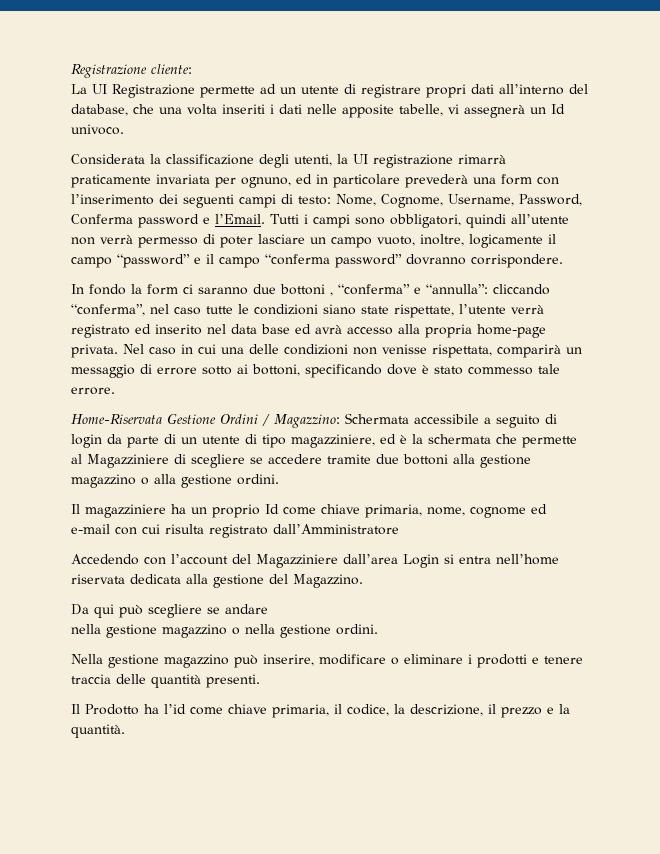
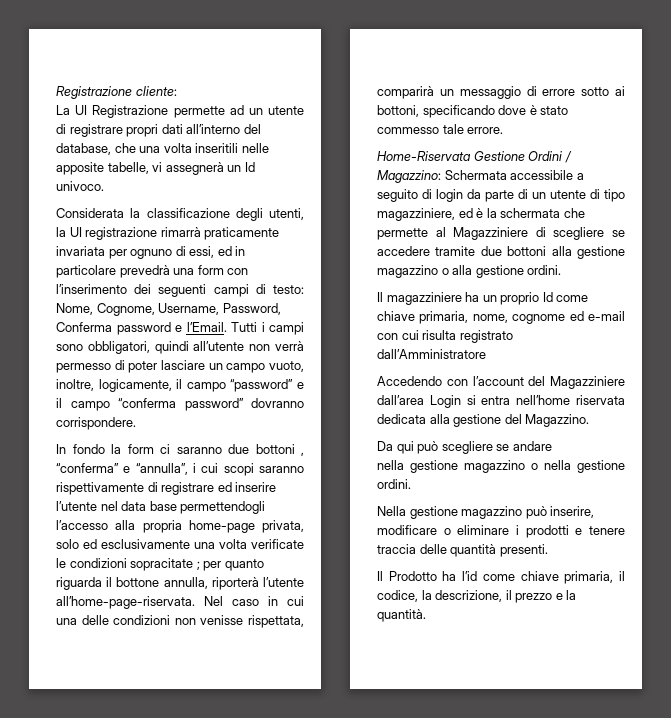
[222,104,302,114] inseriti i dati -> [195,143,239,153] inseritili
[241,177,291,188] ognuno, -> [130,246,215,259] ognuno di essi,
[405,174,468,188] prevederà -> [119,265,170,278] prevedrà
[469,234,543,248] logicamente -> [98,379,172,392] logicamente,
[426,284,550,295] [71,304,544,318] [71,324,546,338] [71,344,118,358] “annulla”: cliccando “conferma”, nel caso tutte le condizioni siano state rispettate, l’utente verrà registrato ed inserito nel data base ed avrà accesso alla propria home-page privata. -> [135,463,304,476] [56,482,277,495] [56,501,266,514] [56,520,304,533] [56,539,304,549] [56,558,264,571] [56,577,305,590] [56,596,195,609] “annulla”, i cui scopi saranno rispettivamente di registrare ed inserire l’utente nel data base permettendogli l’accesso alla propria home-page privata, solo ed esclusivamente una volta verificate le condizioni sopracitate ; per quanto riguarda il bottone annulla, riporterà l’utente all’home-page-riservata.

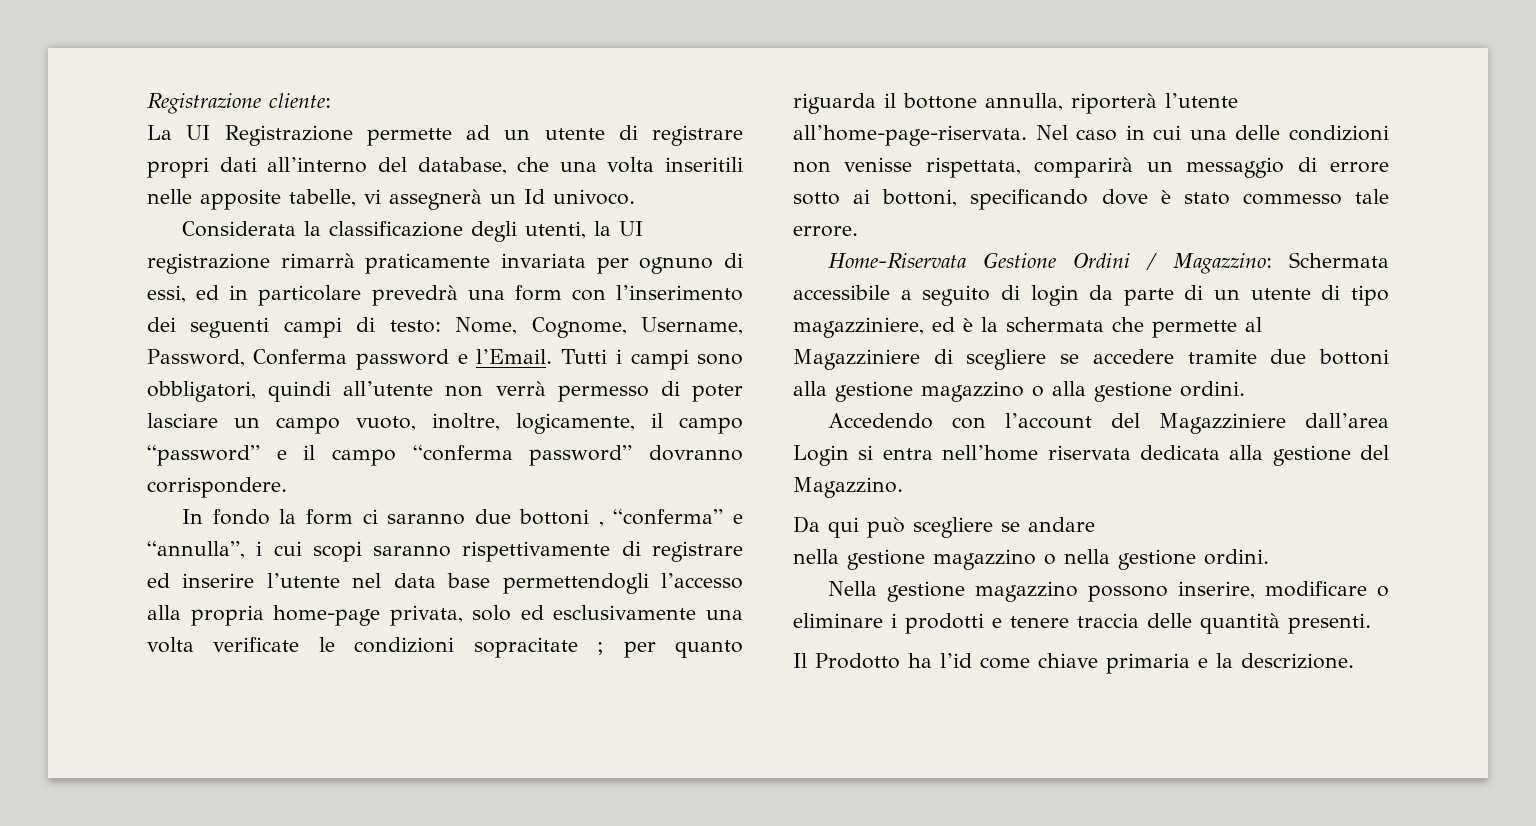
[377,292,589,305] [377,311,625,324] [377,330,513,343] [377,349,486,359] // Il magazziniere ha un proprio Id come chiave primaria, nome, cognome ed e-mail con cui risulta registrato dall’Amministratore -> (1245, 389) none
[525,506,547,519] può -> [1088,585,1169,602] possono
[564,571,625,584] [377,590,553,603] primaria, il codice, la descrizione, il prezzo -> [1106,653,1190,674] primaria
[377,609,426,622] quantità. -> [1241,653,1354,669] descrizione.

